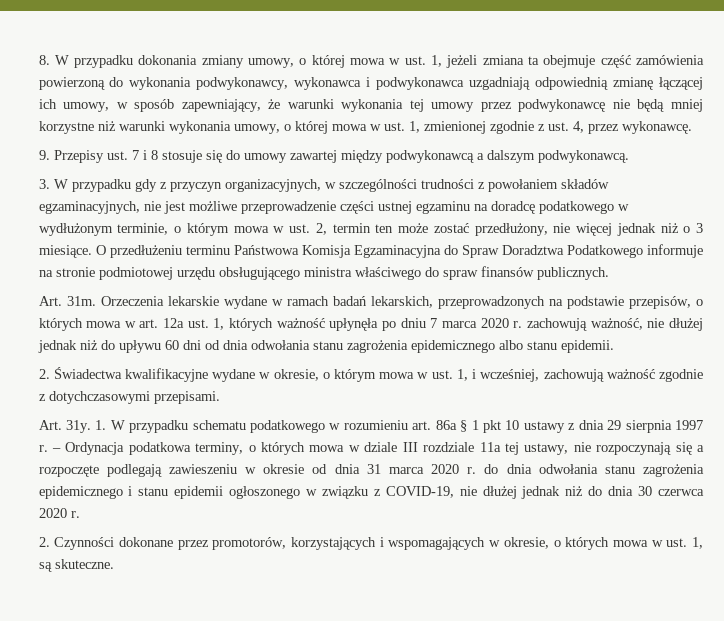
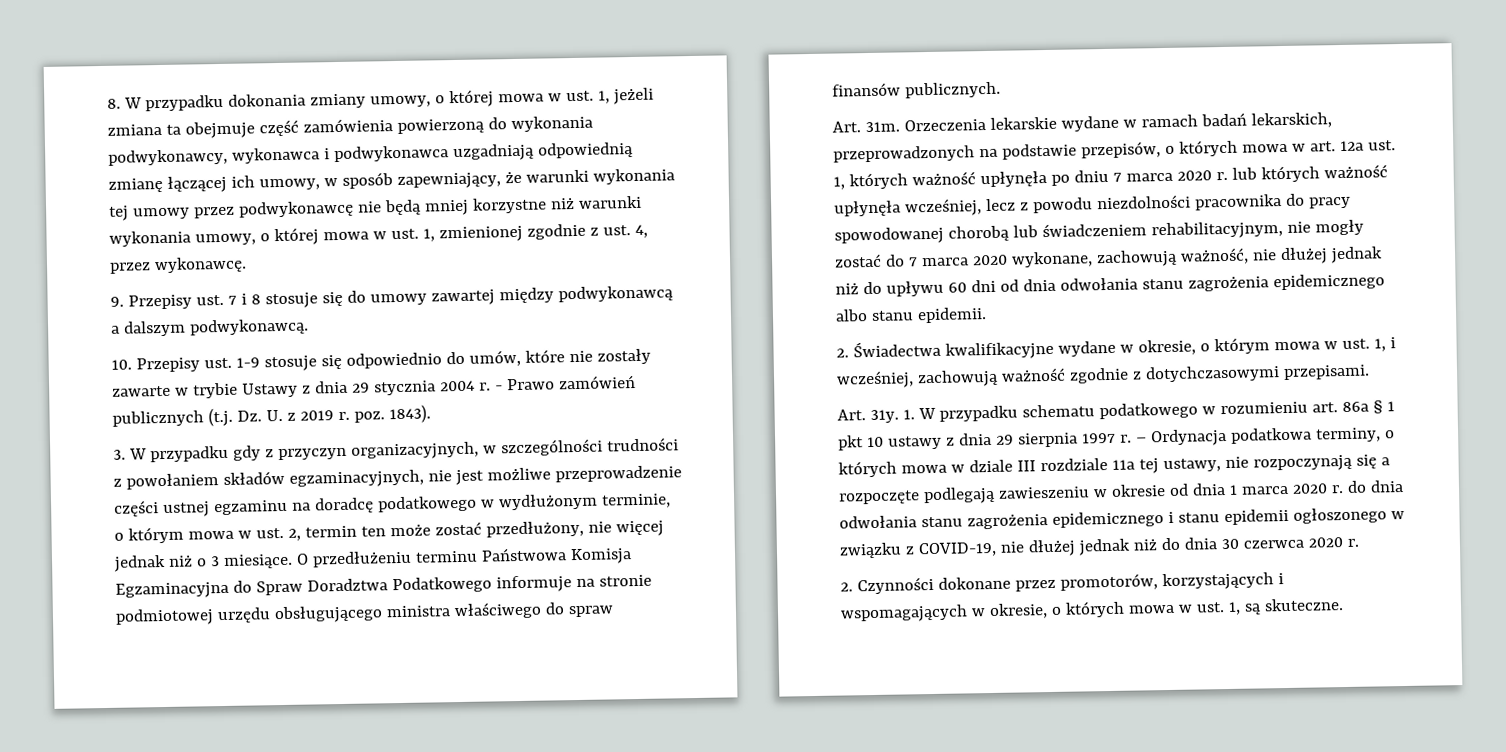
(629, 156) none -> [110,348,651,373] [111,374,636,399] [111,404,431,427] // 10. Przepisy ust. 1-9 stosuje się odpowiednio do umów, które nie zostały zawarte w trybie Ustawy z dnia 29 stycznia 2004 r. - Prawo zamówień publicznych (t.j. Dz. U. z 2019 r. poz. 1843).
(523, 324) none -> [1231,164,1388,183] [833,193,1351,217] [833,219,1364,245] [833,251,1093,268] lub których ważność upłynęła wcześniej, lecz z powodu niezdolności pracownika do pracy spowodowanej chorobą lub świadczeniem rehabilitacyjnym, nie mogły zostać do 7 marca 2020 wykonane,
[366,464,381,474] 31 -> [1228,484,1238,495] 1

